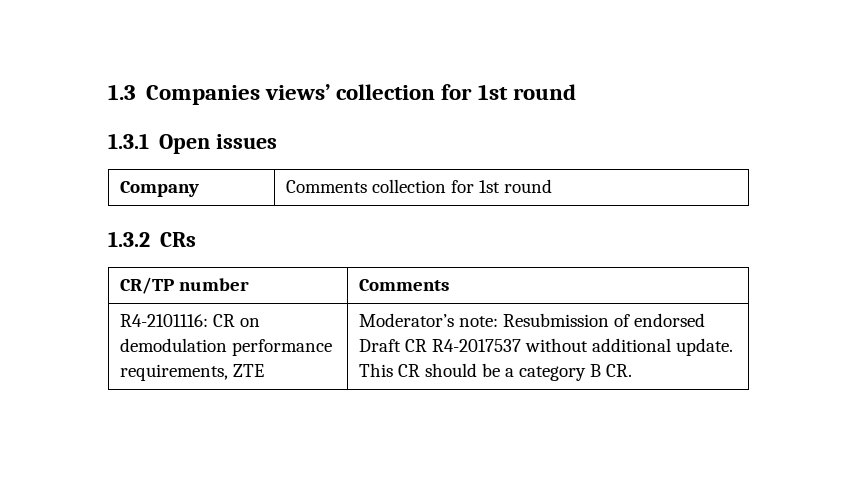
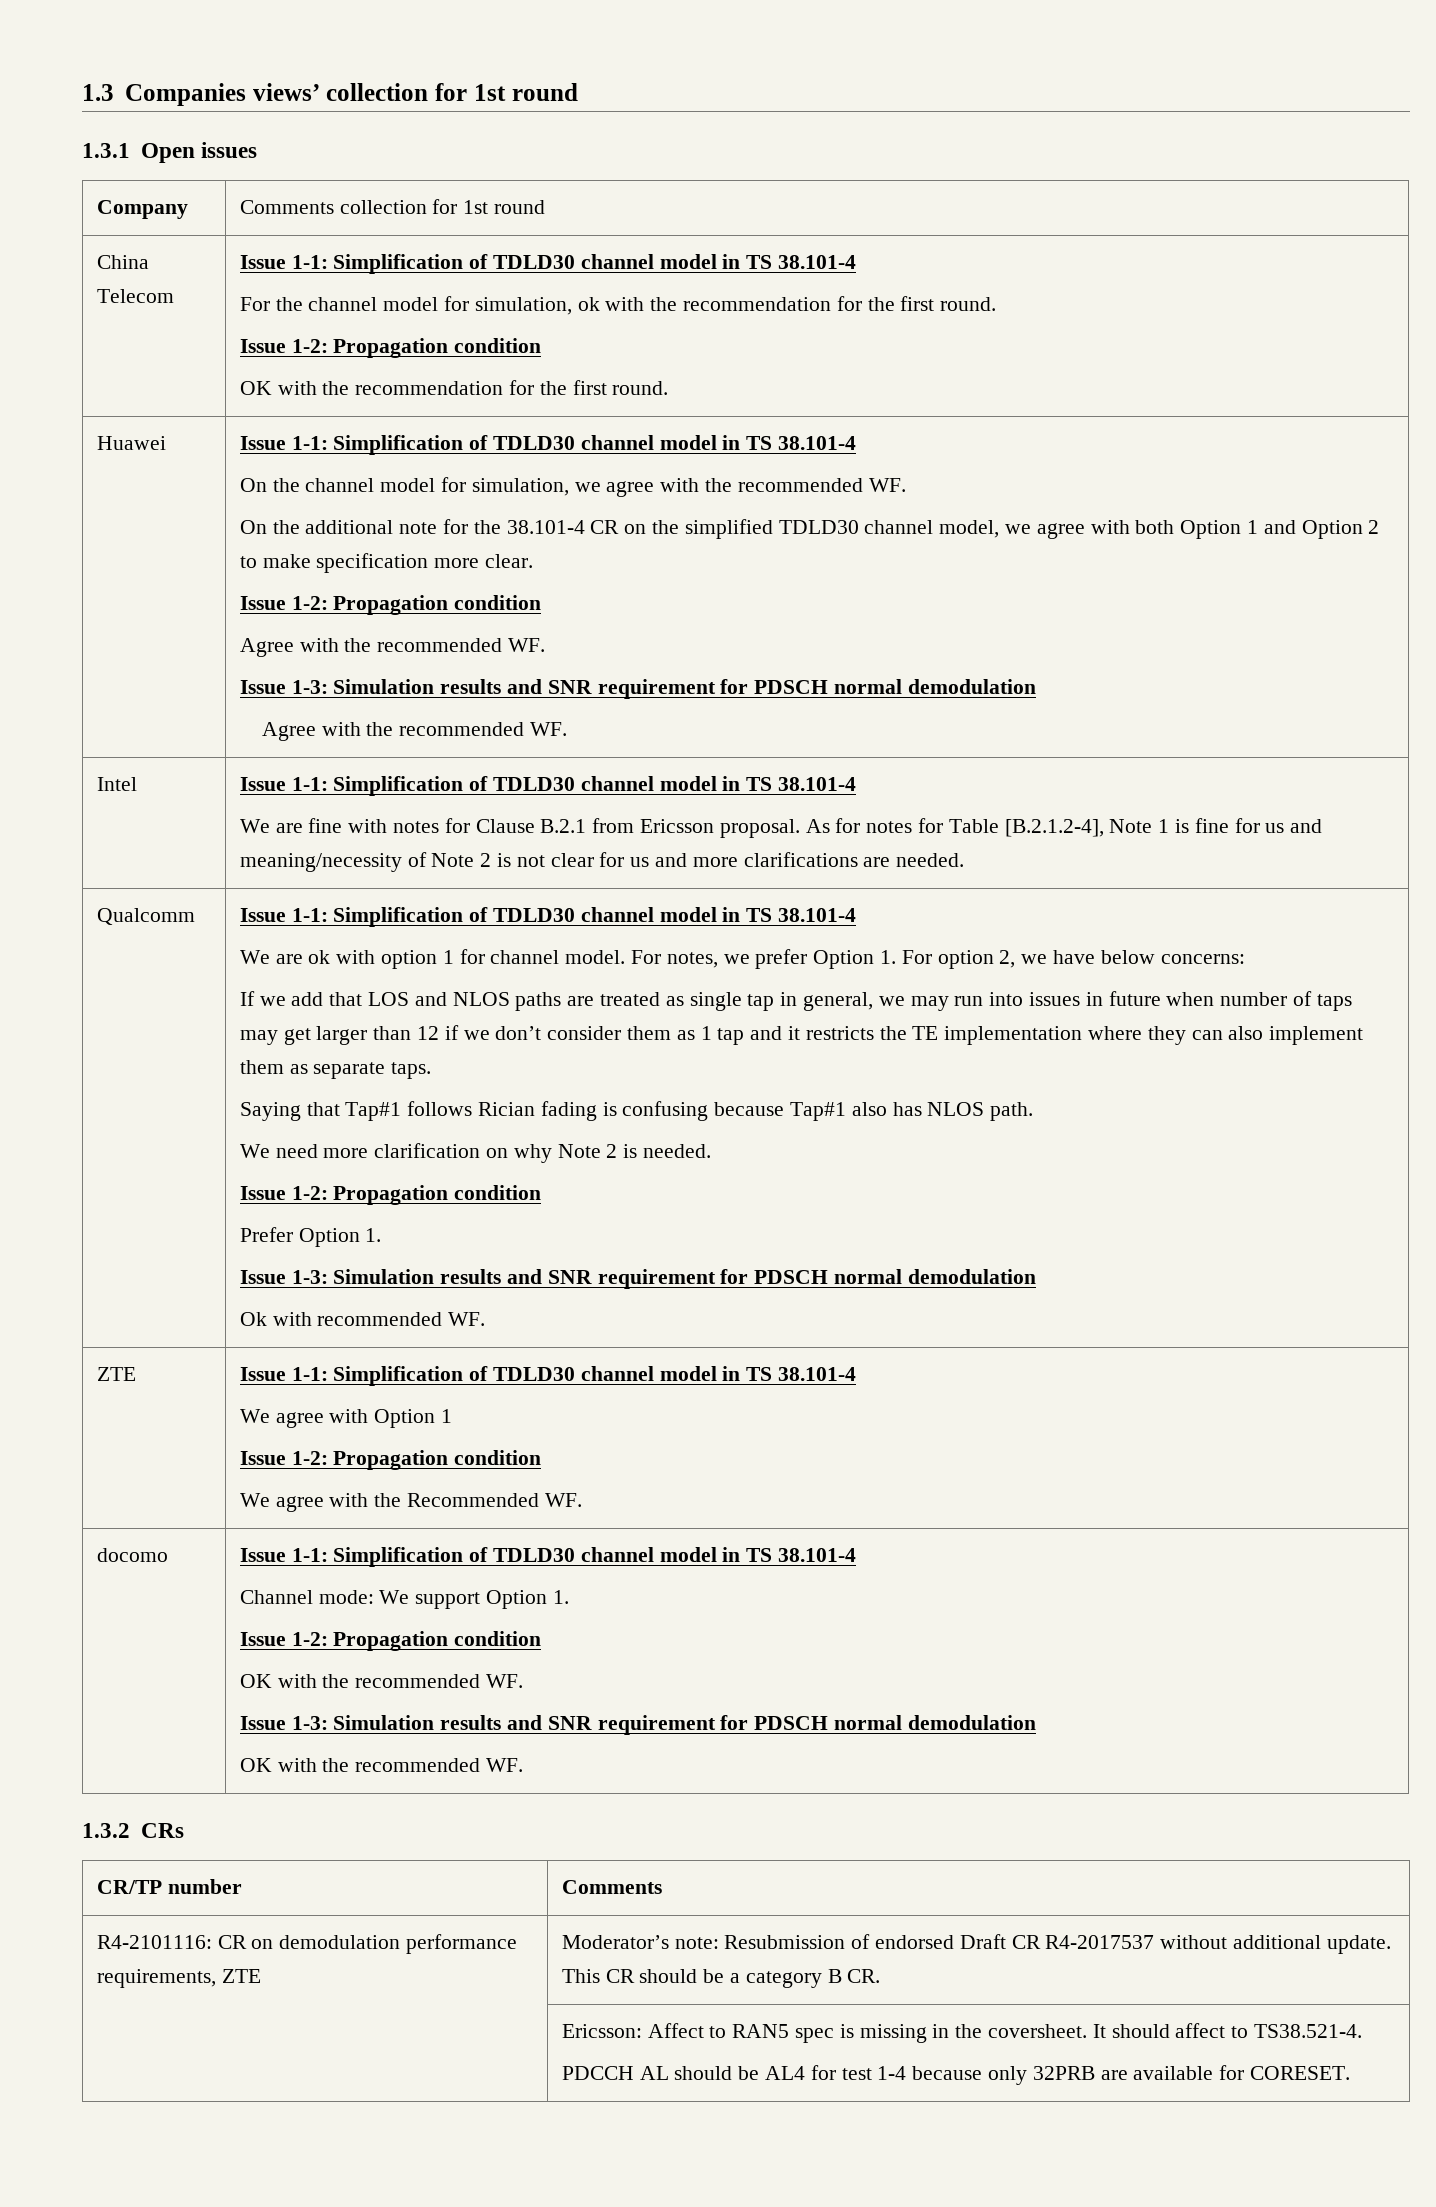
(553, 186) none -> [96,255,149,269] [96,289,174,303] [239,254,857,274] [239,296,997,315] [239,338,542,358] [239,380,669,395] [96,436,166,450] [239,435,857,455] [239,477,906,497] [239,519,1380,539] [239,553,533,573] [239,595,542,615] [239,638,545,657] [239,679,1036,699] [261,722,568,741] [96,777,137,791] [239,776,857,796] [239,818,1323,838] [239,852,965,872] [96,908,195,925] [239,907,857,927] [239,949,1245,969] [239,991,1352,1011] [239,1025,1364,1045] [239,1060,432,1079] [239,1101,1034,1121] [239,1143,712,1163] [239,1185,542,1205] [239,1227,382,1247] [239,1269,1036,1289] [239,1312,486,1326] [96,1367,136,1381] [239,1366,857,1386] [239,1409,452,1428] [239,1450,542,1470] [239,1493,582,1512] [96,1548,168,1562] [239,1547,857,1567] [239,1590,569,1609] [239,1631,542,1651] [239,1674,523,1688] [239,1715,1036,1735] [239,1758,523,1772] // China Telecom | Issue 1-1: Simplification of TDLD30 channel model in TS 38.101-4 // For the channel model for simulation, ok with the recommendation for the first round. // Issue 1-2: Propagation condition // OK with the recommendation for the first round. // Huawei | Issue 1-1: Simplification of TDLD30 channel model in TS 38.101-4 // On the channel model for simulation, we agree with the recommended WF. // On the additional note for the 38.101-4 CR on the simplified TDLD30 channel model, we agree with both Option 1 and Option 2 to make specification more clear. // Issue 1-2: Propagation condition // Agree with the recommended WF. // Issue 1-3: Simulation results and SNR requirement for PDSCH normal demodulation // Agree with the recommended WF. // Intel | Issue 1-1: Simplification of TDLD30 channel model in TS 38.101-4 // We are fine with notes for Clause B.2.1 from Ericsson proposal. As for notes for Table [B.2.1.2-4], Note 1 is fine for us and meaning/necessity of Note 2 is not clear for us and more clarifications are needed. // Qualcomm | Issue 1-1: Simplification of TDLD30 channel model in TS 38.101-4 // We are ok with option 1 for channel model. For notes, we prefer Option 1. For option 2, we have below concerns: // If we add that LOS and NLOS paths are treated as single tap in general, we may run into issues in future when number of taps may get larger than 12 if we don’t consider them as 1 tap and it restricts the TE implementation where they can also implement them as separate taps. // Saying that Tap#1 follows Rician fading is confusing because Tap#1 also has NLOS path. // We need more clarification on why Note 2 is needed. // Issue 1-2: Propagation condition // Prefer Option 1. // Issue 1-3: Simulation results and SNR requirement for PDSCH normal demodulation // Ok with recommended WF. // ZTE | Issue 1-1: Simplification of TDLD30 channel model in TS 38.101-4 // We agree with Option 1 // Issue 1-2: Propagation condition // We agree with the Recommended WF. // docomo | Issue 1-1: Simplification of TDLD30 channel model in TS 38.101-4 // Channel mode: We support Option 1. // Issue 1-2: Propagation condition // OK with the recommended WF. // Issue 1-3: Simulation results and SNR requirement for PDSCH normal demodulation // OK with the recommended WF.
(633, 370) none -> [561,2023,1363,2043] [561,2065,1351,2085] // | Ericsson: Affect to RAN5 spec is missing in the coversheet. It should affect to TS38.521-4. // PDCCH AL should be AL4 for test 1-4 because only 32PRB are available for CORESET.

